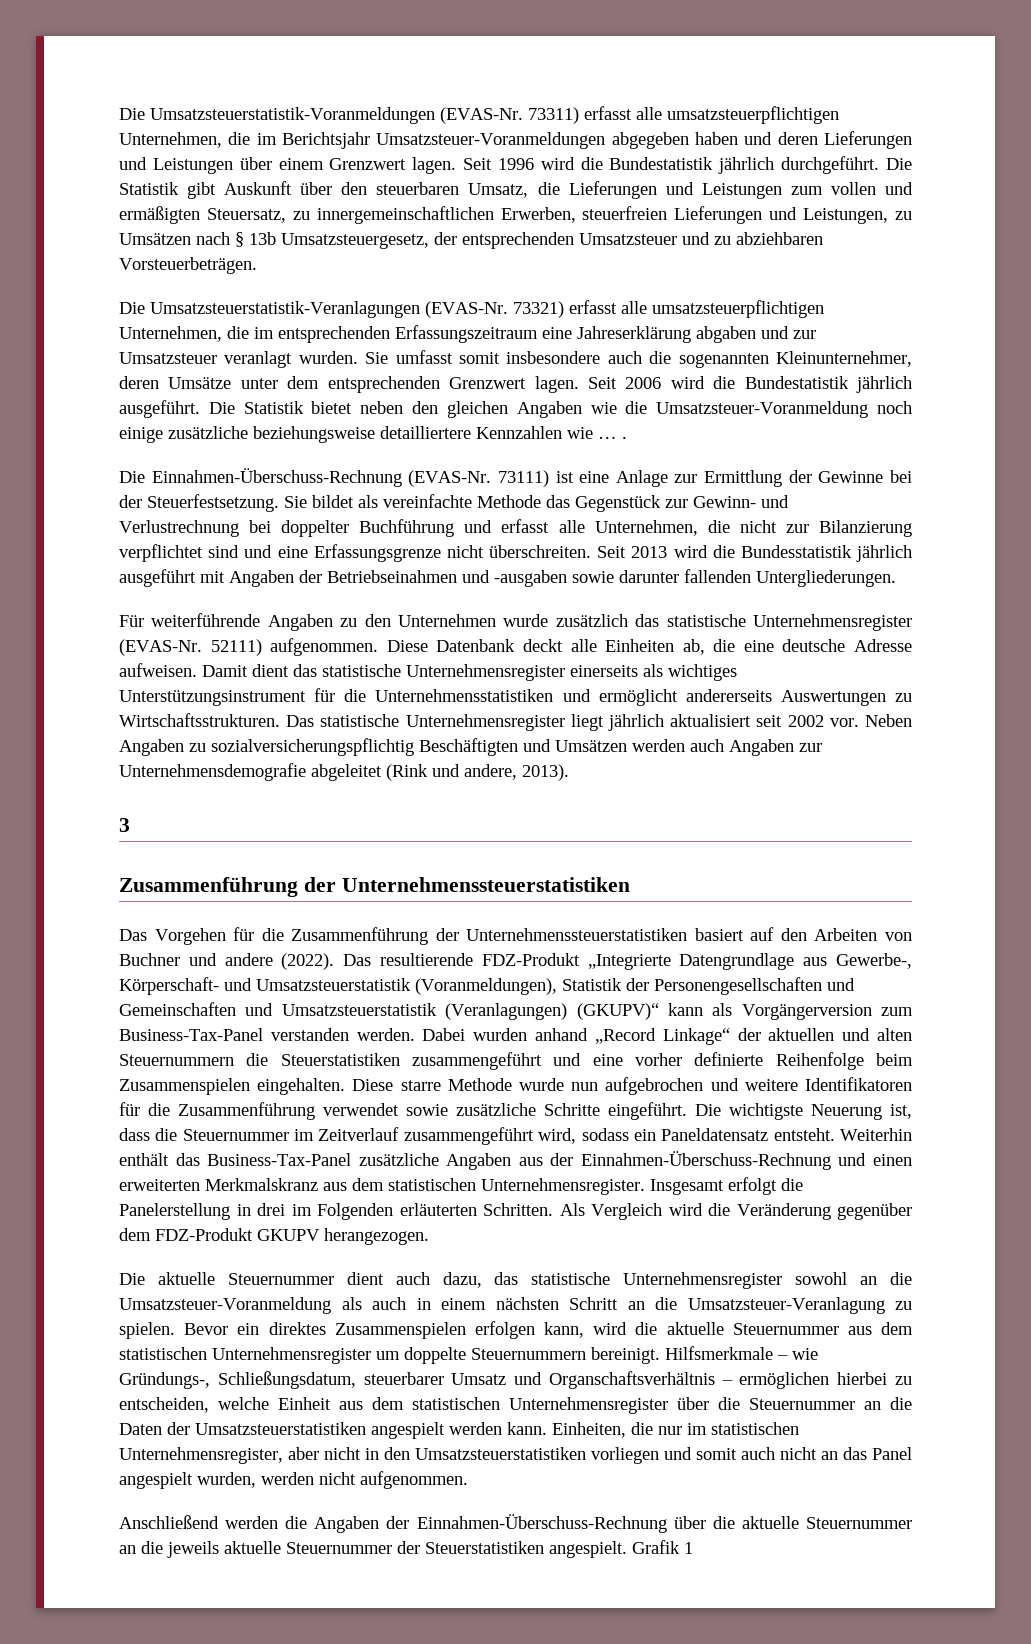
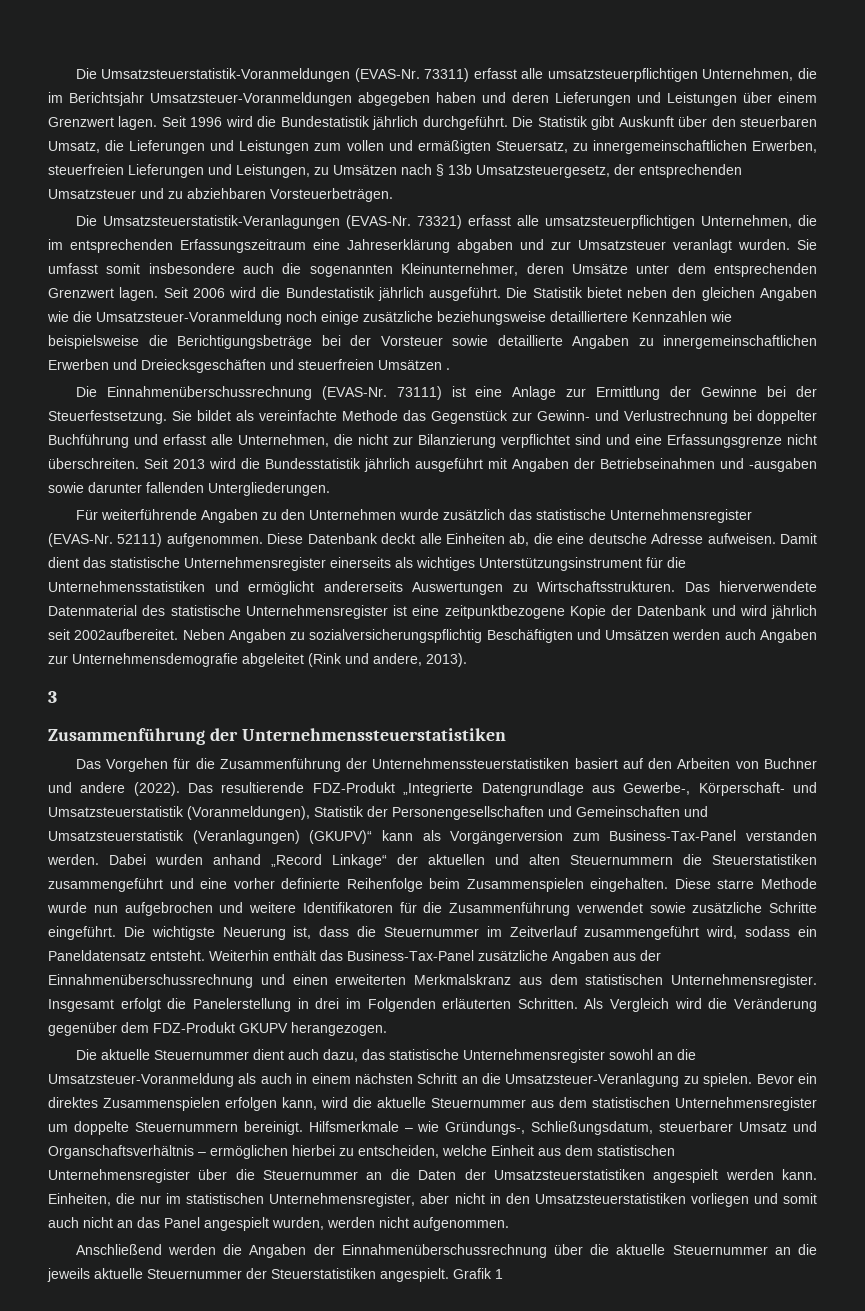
[598,436,617,439] … -> [48,335,817,349] [48,359,442,373] beispielsweise die Berichtigungsbeträge bei der Vorsteuer sowie detaillierte Angaben zu innergemeinschaftlichen Erwerben und Dreiecksgeschäften und steuerfreien Umsätzen
[151,468,402,487] Einnahmen-Überschuss-Rechnung -> [106,386,312,400] Einnahmenüberschussrechnung
[320,714,859,731] statistische Unternehmensregister liegt jährlich aktualisiert seit 2002 vor. -> [719,581,817,592] [48,605,817,619] [48,629,179,640] hierverwendete Datenmaterial des statistische Unternehmensregister ist eine zeitpunktbezogene Kopie der Datenbank und wird jährlich seit 2002aufbereitet.
[580,1151,831,1170] Einnahmen-Überschuss-Rechnung -> [48,974,253,988] Einnahmenüberschussrechnung
[416,1514,667,1533] Einnahmen-Überschuss-Rechnung -> [341,1244,547,1258] Einnahmenüberschussrechnung

